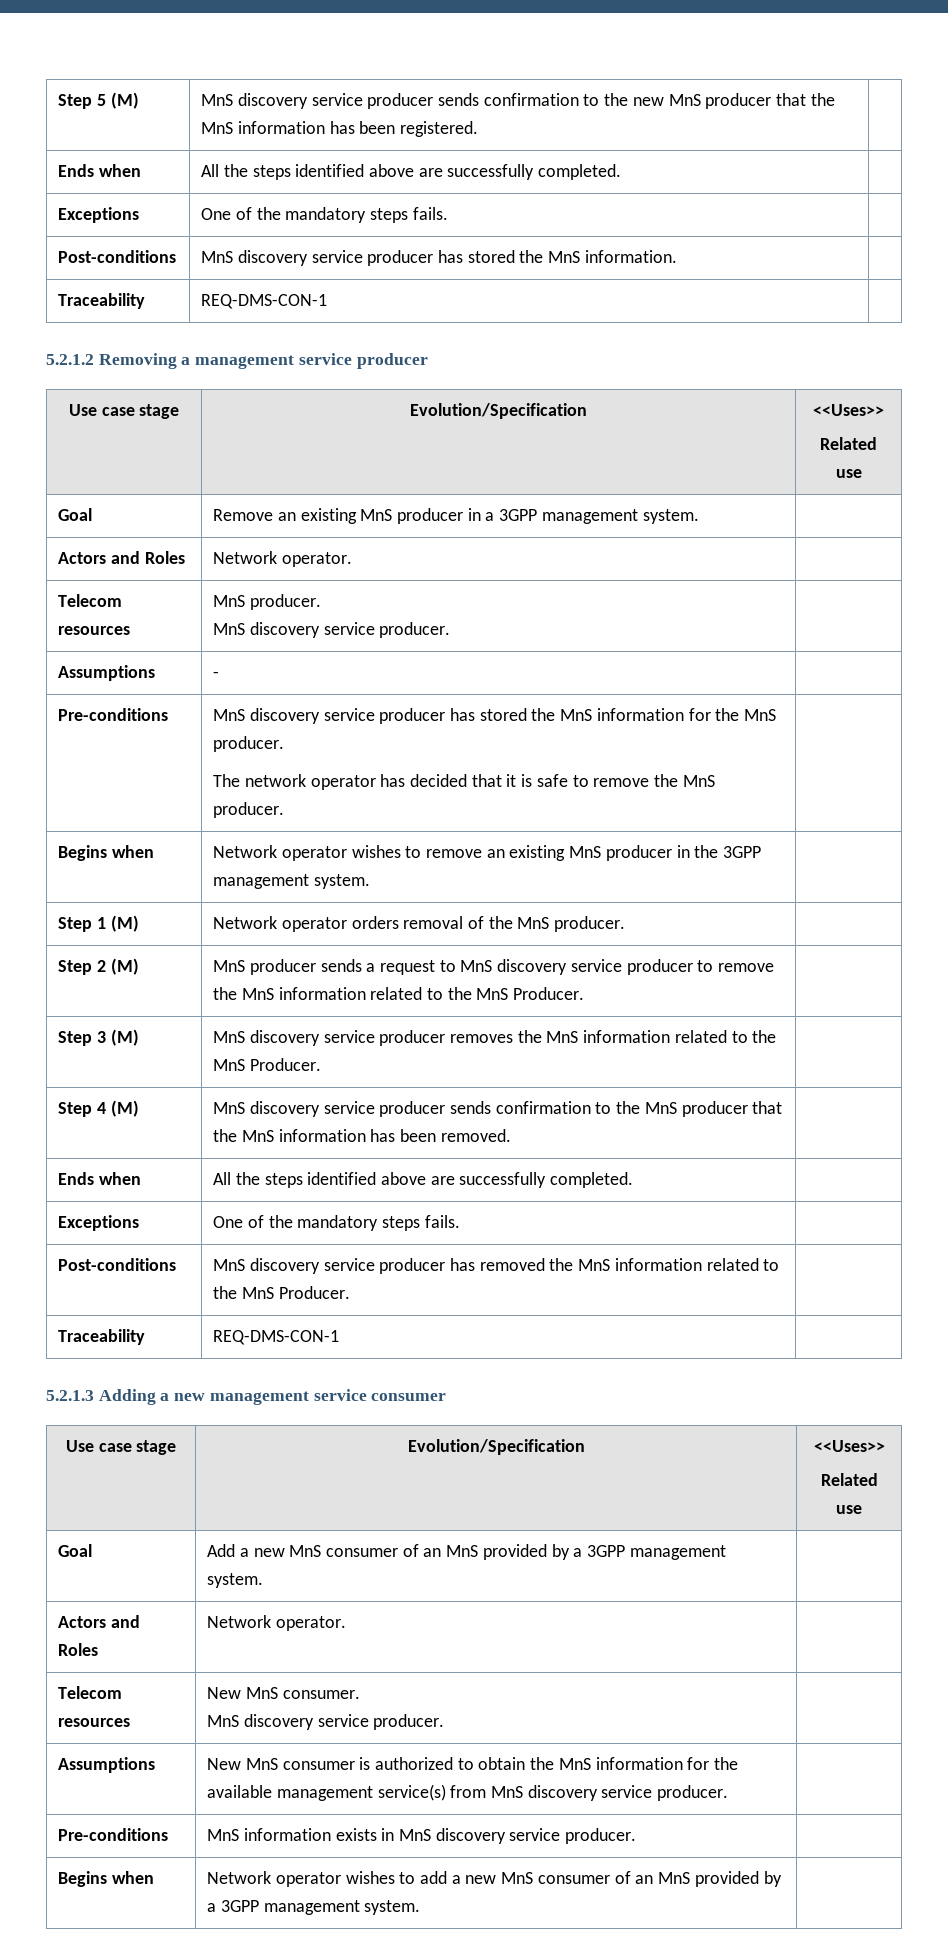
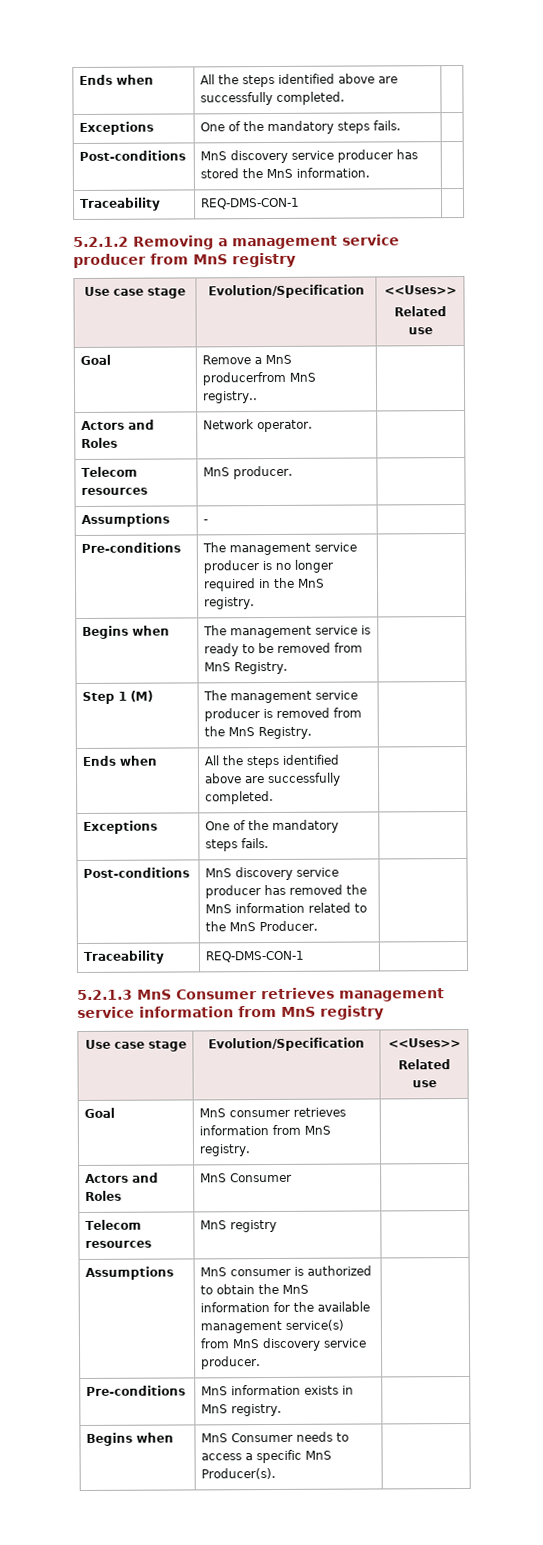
[58,92,139,109] [201,93,835,109] [201,121,478,137] Step 5 (M) | MnS discovery service producer sends confirmation to the new MnS producer that the MnS information has been registered. | // -> (79, 79) none
(428, 361) none -> [150,252,296,268] from MnS registry
[277,508,699,524] an existing MnS producer in a 3GPP management system. -> [254,354,293,365] [202,371,317,386] [203,391,259,404] a MnS producerfrom MnS registry..
[213,622,451,638] // MnS discovery service producer. -> (294, 472) none
[213,708,777,724] [213,736,285,752] [213,774,715,790] [213,802,285,818] [58,845,154,861] [213,845,762,861] [213,874,370,889] [58,915,139,932] [213,916,626,932] [58,958,139,975] [213,959,775,975] [213,987,585,1000] [58,1029,139,1046] [213,1030,777,1046] [213,1058,321,1071] [58,1100,139,1117] [213,1101,783,1117] [213,1129,511,1142] MnS discovery service producer has stored the MnS information for the MnS producer. // The network operator has decided that it is safe to remove the MnS producer. | // Begins when | Network operator wishes to remove an existing MnS producer in the 3GPP management system. | // Step 1 (M) | Network operator orders removal of the MnS producer. | // Step 2 (M) | MnS producer sends a request to MnS discovery service producer to remove the MnS information related to the MnS Producer. | // Step 3 (M) | MnS discovery service producer removes the MnS information related to the MnS Producer. | // Step 4 (M) | MnS discovery service producer sends confirmation to the MnS producer that the MnS information has been removed. -> [202,542,358,556] [203,559,334,574] [203,577,326,592] [204,597,256,610] [82,625,171,639] [203,625,372,639] [204,642,364,657] [204,661,289,675] [82,690,154,704] [203,690,359,704] [204,707,363,722] [204,726,313,740] The management service producer is no longer required in the MnS registry. | // Begins when | The management service is ready to be removed from MnS Registry. | // Step 1 (M) | The management service producer is removed from the MnS Registry.
[98,1389,447,1405] [65,1440,177,1455] [407,1439,585,1455] [813,1440,885,1452] [820,1473,878,1486] [836,1505,862,1514] [58,1544,93,1557] [207,1544,726,1560] [207,1573,264,1588] [58,1615,140,1628] [58,1643,99,1656] [207,1615,346,1631] [58,1686,123,1699] [58,1718,131,1727] [207,1687,360,1699] [207,1714,445,1730] [58,1757,156,1773] [207,1758,242,1770] Adding a new management service consumer // Use case stage | Evolution/Specification | <<Uses>> // Related use // Goal | Add a new MnS consumer of an MnS provided by a 3GPP management system. | // Actors and Roles | Network operator. | // Telecom resources | New MnS consumer. // MnS discovery service producer. | // Assumptions | New -> [137,987,445,1002] [77,1005,384,1020] [84,1039,187,1052] [208,1037,365,1052] [387,1038,461,1048] [397,1059,451,1070] [411,1080,437,1088] [84,1107,116,1118] [199,1107,347,1118] [199,1124,332,1136] [199,1144,252,1157] [85,1172,160,1183] [85,1190,123,1201] [200,1172,293,1183] [85,1219,143,1230] [85,1240,153,1248] [200,1219,278,1233] [85,1266,175,1280] MnS Consumer retrieves management service information from MnS registry // Use case stage | Evolution/Specification | <<Uses>> // Related use // Goal | MnS consumer retrieves information from MnS registry. | // Actors and Roles | MnS Consumer | // Telecom resources | MnS registry | // Assumptions |
[435,1828,637,1844] [58,1871,154,1887] [207,1871,782,1887] [207,1900,421,1915] discovery service producer. | // Begins when | Network operator wishes to add a new MnS consumer of an MnS provided by a 3GPP management system. -> [231,1403,283,1417] [86,1432,175,1446] [201,1431,350,1443] [201,1449,333,1464] [201,1467,277,1480] registry. | // Begins when | MnS Consumer needs to access a specific MnS Producer(s).

